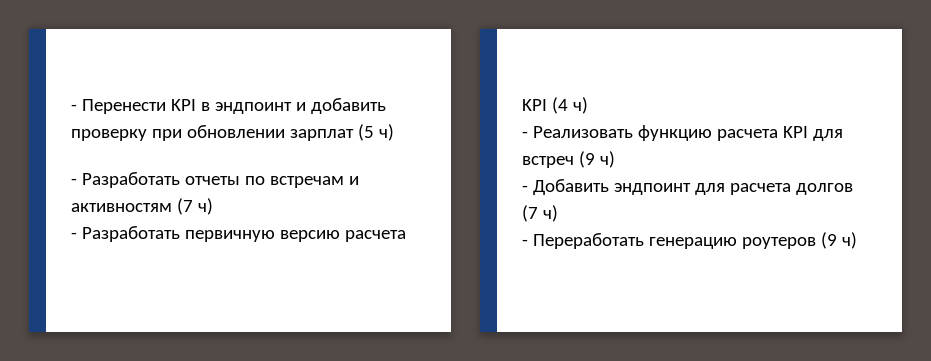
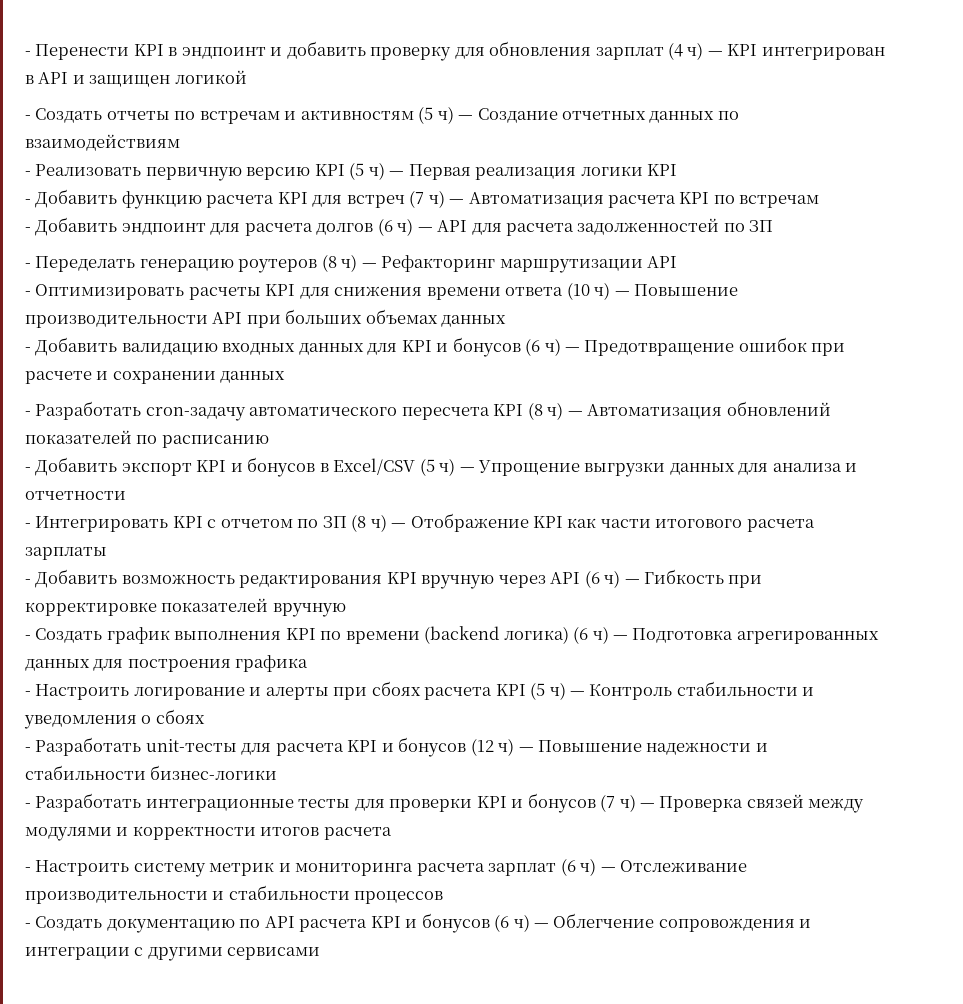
[151,124,394,141] [71,172,180,188] при обновлении зарплат (5 ч) // - Разработать -> [454,41,885,60] [25,70,247,87] [25,108,103,123] для обновления зарплат (4 ч) — KPI интегрирован в API и защищен логикой // - Создать
[176,198,213,215] [71,226,406,242] [522,97,588,114] [522,126,633,138] (7 ч) // - Разработать первичную версию расчета KPI (4 ч) // - Реализовать -> [418,106,739,124] [25,134,180,151] [25,162,678,181] [25,189,118,208] (5 ч) — Создание отчетных данных по взаимодействиям // - Реализовать первичную версию KPI (5 ч) — Первая реализация логики KPI // - Добавить
[578,151,615,168] (9 ч) -> [409,190,820,208] (7 ч) — Автоматизация расчета KPI по встречам
[522,205,558,222] [522,232,857,249] (7 ч) // - Переработать генерацию роутеров (9 ч) -> [377,218,774,236] [25,254,678,273] [25,282,739,300] [25,309,507,328] [25,337,846,357] [25,371,286,384] [25,401,831,421] [25,430,269,448] [25,457,858,477] [25,491,126,500] [25,513,815,532] [25,547,107,560] [25,569,763,589] [25,598,346,617] [25,626,879,644] [25,655,309,672] [25,681,815,700] [24,709,205,729] [25,737,768,757] [25,765,278,780] [25,793,865,813] [25,826,392,841] [25,858,748,877] [25,885,444,904] [25,913,812,933] [25,947,321,961] (6 ч) — API для расчета задолженностей по ЗП // - Переделать генерацию роутеров (8 ч) — Рефакторинг маршрутизации API // - Оптимизировать расчеты KPI для снижения времени ответа (10 ч) — Повышение производительности API при больших объемах данных // - Добавить валидацию входных данных для KPI и бонусов (6 ч) — Предотвращение ошибок при расчете и сохранении данных // - Разработать cron-задачу автоматического пересчета KPI (8 ч) — Автоматизация обновлений показателей по расписанию // - Добавить экспорт KPI и бонусов в Excel/CSV (5 ч) — Упрощение выгрузки данных для анализа и отчетности // - Интегрировать KPI с отчетом по ЗП (8 ч) — Отображение KPI как части итогового расчета зарплаты // - Добавить возможность редактирования KPI вручную через API (6 ч) — Гибкость при корректировке показателей вручную // - Создать график выполнения KPI по времени (backend логика) (6 ч) — Подготовка агрегированных данных для построения графика // - Настроить логирование и алерты при сбоях расчета KPI (5 ч) — Контроль стабильности и уведомления о сбоях // - Разработать unit-тесты для расчета KPI и бонусов (12 ч) — Повышение надежности и стабильности бизнес-логики // - Разработать интеграционные тесты для проверки KPI и бонусов (7 ч) — Проверка связей между модулями и корректности итогов расчета // - Настроить систему метрик и мониторинга расчета зарплат (6 ч) — Отслеживание производительности и стабильности процессов // - Создать документацию по API расчета KPI и бонусов (6 ч) — Облегчение сопровождения и интеграции с другими сервисами

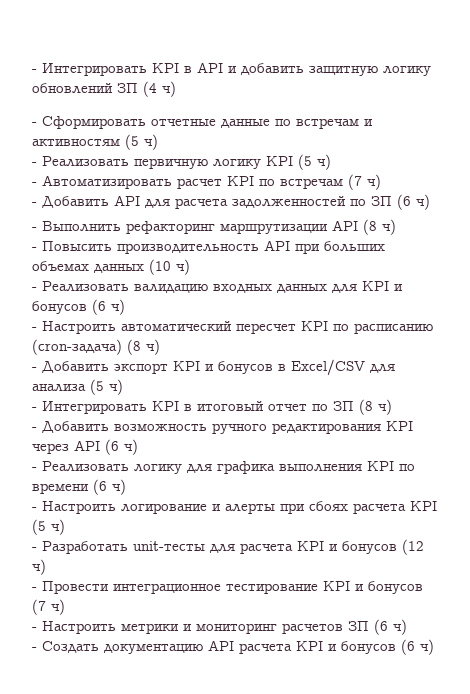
[25,41,885,61] [25,70,247,87] [25,108,170,123] - Перенести KPI в эндпоинт и добавить проверку для обновления зарплат (4 ч) — KPI интегрирован в API и защищен логикой // - Создать отчеты -> [32,62,431,76] [32,81,176,97] [32,116,270,129] - Интегрировать KPI в API и добавить защитную логику обновлений ЗП (4 ч) // - Сформировать отчетные данные
[458,108,739,123] [25,134,180,151] — Создание отчетных данных по взаимодействиям -> (158, 142) none
[246,162,678,180] [25,189,820,209] [25,217,433,236] версию KPI (5 ч) — Первая реализация логики KPI // - Добавить функцию расчета KPI для встреч (7 ч) — Автоматизация расчета KPI по встречам // - Добавить эндпоинт для расчета долгов (6 ч) — -> [213,154,331,170] [32,174,381,190] [32,196,109,208] логику KPI (5 ч) // - Автоматизировать расчет KPI по встречам (7 ч) // - Добавить
[25,254,678,273] [25,282,739,300] [25,315,208,328] // - Переделать генерацию роутеров (8 ч) — Рефакторинг маршрутизации API // - Оптимизировать расчеты KPI для снижения времени ответа (10 ч) — Повышение производительности -> [397,194,430,210] [32,219,396,235] [32,241,259,254] (6 ч) // - Выполнить рефакторинг маршрутизации API (8 ч) // - Повысить производительность
[25,337,118,356] // - Добавить -> [149,259,190,275] [32,281,129,292] (10 ч) // - Реализовать
[565,337,846,356] [25,371,286,384] [25,401,831,421] [25,430,269,448] — Предотвращение ошибок при расчете и сохранении данных // - Разработать cron-задачу автоматического пересчета KPI (8 ч) — Автоматизация обновлений показателей по расписанию -> [32,321,433,334] [32,339,160,355] // - Настроить автоматический пересчет KPI по расписанию (cron-задача) (8 ч)
[419,458,858,477] [25,491,126,500] [25,516,293,532] (5 ч) — Упрощение выгрузки данных для анализа и отчетности // - Интегрировать KPI с отчетом -> [370,364,395,373] [32,379,123,395] [32,401,307,414] для анализа (5 ч) // - Интегрировать KPI в итоговый отчет
[391,513,815,532] [25,547,107,560] — Отображение KPI как части итогового расчета зарплаты -> (392, 407) none
(235, 579) none -> [212,423,267,434] ручного
[421,575,495,589] вручную -> (413, 426) none
[624,569,763,588] [25,598,346,617] [25,627,170,644] — Гибкость при корректировке показателей вручную // - Создать график -> [32,461,275,474] // - Реализовать логику для графика
[424,626,879,644] [25,655,309,672] (backend логика) (6 ч) — Подготовка агрегированных данных для построения графика -> [93,479,126,495] (6 ч)
[570,681,815,700] [24,709,205,729] — Контроль стабильности и уведомления о сбоях -> (65, 527) none
[518,740,768,755] [25,765,278,780] [25,793,473,812] — Повышение надежности и стабильности бизнес-логики // - Разработать интеграционные тесты для проверки -> [32,581,318,594] // - Провести интеграционное тестирование
[640,794,865,813] [25,826,392,841] [25,858,748,877] [25,885,444,904] — Проверка связей между модулями и корректности итогов расчета // - Настроить систему метрик и мониторинга расчета зарплат (6 ч) — Отслеживание производительности и стабильности процессов -> [32,619,407,635] // - Настроить метрики и мониторинг расчетов ЗП (6 ч)
[239,919,261,928] по -> (203, 649) none
[534,913,812,932] [25,947,321,961] — Облегчение сопровождения и интеграции с другими сервисами -> (434, 647) none

